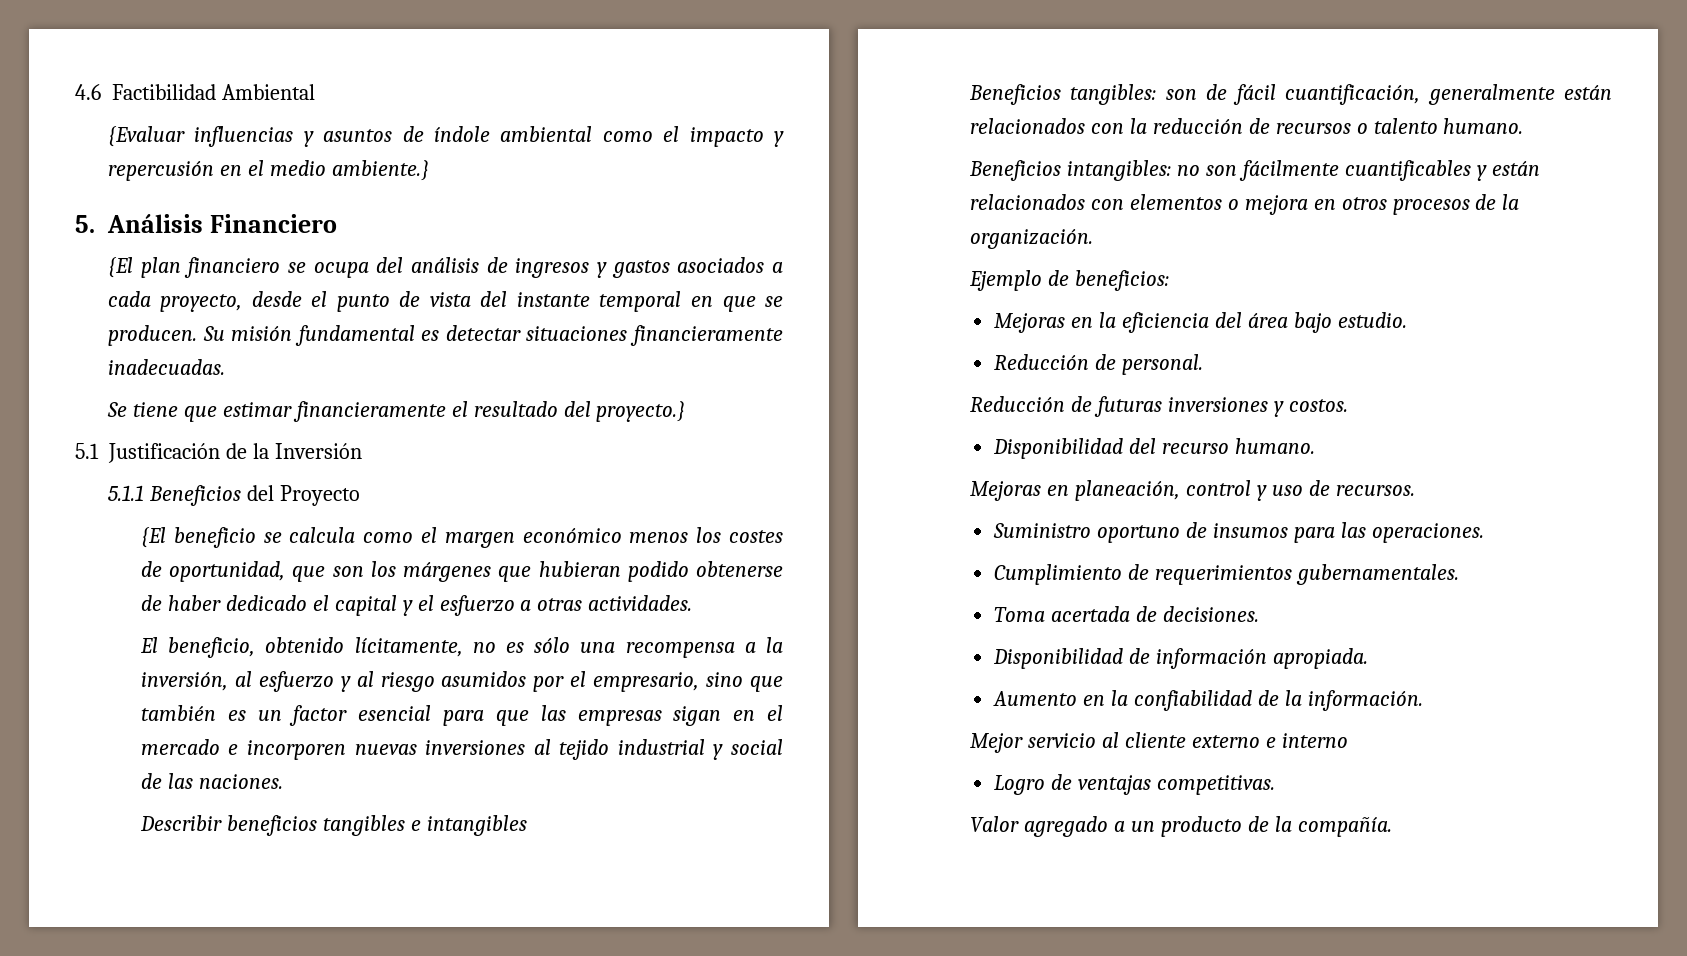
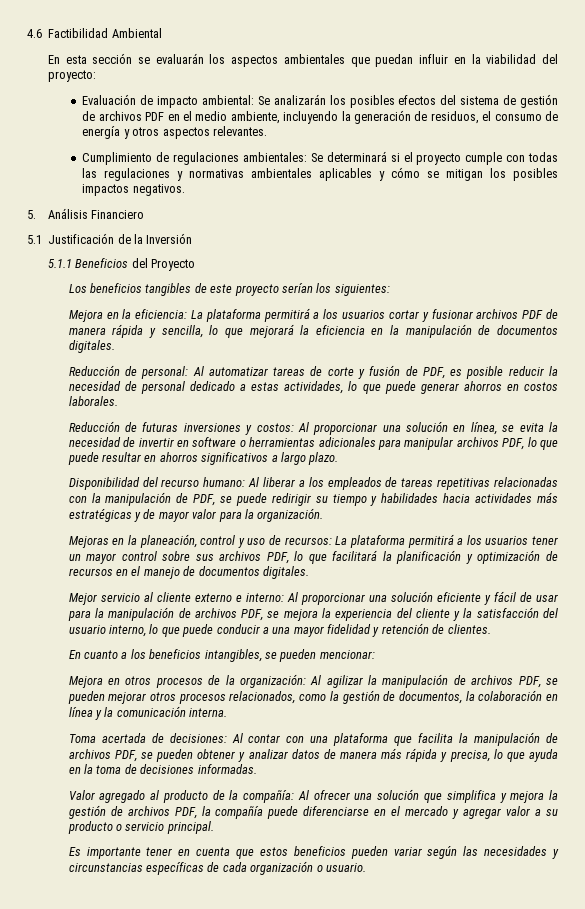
[107,126,784,147] [107,160,429,181] [75,214,337,233] [107,257,783,278] [107,291,783,312] [107,325,783,346] [107,359,225,375] [106,401,686,422] {Evaluar influencias y asuntos de índole ambiental como el impacto y repercusión en el medio ambiente.} // 5. Análisis Financiero // {El plan financiero se ocupa del análisis de ingresos y gastos asociados a cada proyecto, desde el punto de vista del instante temporal en que se producen. Su misión fundamental es detectar situaciones financieramente inadecuadas. // Se tiene que estimar financieramente el resultado del proyecto.} -> [47,53,558,67] [47,70,96,82] [82,94,558,108] [82,110,558,124] [82,126,267,139] [82,151,558,165] [82,167,559,181] [82,184,185,196] [27,208,145,219] En esta sección se evaluarán los aspectos ambientales que puedan influir en la viabilidad del proyecto: // Evaluación de impacto ambiental: Se analizarán los posibles efectos del sistema de gestión de archivos PDF en el medio ambiente, incluyendo la generación de residuos, el consumo de energía y otros aspectos relevantes. // Cumplimiento de regulaciones ambientales: Se determinará si el proyecto cumple con todas las regulaciones y normativas ambientales aplicables y cómo se mitigan los posibles impactos negativos. // 5. Análisis Financiero
[140,527,783,548] [140,561,783,582] [140,595,693,616] [139,637,784,658] [140,671,783,692] [140,705,783,726] [140,739,783,760] [140,773,283,789] [139,815,527,836] [968,84,1612,105] [969,118,1524,134] [968,160,1540,181] [969,194,1520,215] [969,229,1093,249] [968,270,1169,291] [994,312,1407,333] [994,354,1204,375] {El beneficio se calcula como el margen económico menos los costes de oportunidad, que son los márgenes que hubieran podido obtenerse de haber dedicado el capital y el esfuerzo a otras actividades. // El beneficio, obtenido lícitamente, no es sólo una recompensa a la inversión, al esfuerzo y al riesgo asumidos por el empresario, sino que también es un factor esencial para que las empresas sigan en el mercado e incorporen nuevas inversiones al tejido industrial y social de las naciones. // Describir beneficios tangibles e intangibles // Beneficios tangibles: son de fácil cuantificación, generalmente están relacionados con la reducción de recursos o talento humano. // Beneficios intangibles: no son fácilmente cuantificables y están relacionados con elementos o mejora en otros procesos de la organización. // Ejemplo de beneficios: // Mejoras en la eficiencia del área bajo estudio. // Reducción de personal. -> [68,283,390,296] [68,308,559,322] [68,324,558,338] [68,340,115,353] [68,365,558,379] [68,381,558,394] [68,396,118,406] Los beneficios tangibles de este proyecto serían los siguientes: // Mejora en la eficiencia: La plataforma permitirá a los usuarios cortar y fusionar archivos PDF de manera rápida y sencilla, lo que mejorará la eficiencia en la manipulación de documentos digitales. // Reducción de personal: Al automatizar tareas de corte y fusión de PDF, es posible reducir la necesidad de personal dedicado a estas actividades, lo que puede generar ahorros en costos laborales.
[1288,399,1348,412] [993,438,1315,459] [969,481,1069,501] costos. // Disponibilidad del recurso humano. // Mejoras en -> [256,421,558,435] [68,437,558,450] [67,452,339,465] [68,477,558,490] [68,492,558,506] [68,508,324,522] [68,535,137,548] costos: Al proporcionar una solución en línea, se evita la necesidad de invertir en software o herramientas adicionales para manipular archivos PDF, lo que puede resultar en ahorros significativos a largo plazo. // Disponibilidad del recurso humano: Al liberar a los empleados de tareas repetitivas relacionadas con la manipulación de PDF, se puede redirigir su tiempo y habilidades hacia actividades más estratégicas y de mayor valor para la organización. // Mejoras en la
[1335,485,1415,496] [993,522,1484,543] [994,564,1459,585] [994,606,1259,622] [993,648,1368,669] [993,690,1423,711] recursos. // Suministro oportuno de insumos para las operaciones. // Cumplimiento de requerimientos gubernamentales. // Toma acertada de decisiones. // Disponibilidad de información apropiada. // Aumento en la confiabilidad de la información. -> [284,534,558,548] [68,550,558,564] [68,566,309,579] recursos: La plataforma permitirá a los usuarios tener un mayor control sobre sus archivos PDF, lo que facilitará la planificación y optimización de recursos en el manejo de documentos digitales.
[1281,733,1348,748] [994,774,1275,795] interno // Logro de ventajas competitivas. -> [245,591,559,605] [67,607,558,621] [68,623,491,637] [68,649,375,662] [68,674,558,688] [67,690,558,704] [68,706,228,720] [68,732,558,746] [68,748,558,762] [68,764,257,774] interno: Al proporcionar una solución eficiente y fácil de usar para la manipulación de archivos PDF, se mejora la experiencia del cliente y la satisfacción del usuario interno, lo que puede conducir a una mayor fidelidad y retención de clientes. // En cuanto a los beneficios intangibles, se pueden mencionar: // Mejora en otros procesos de la organización: Al agilizar la manipulación de archivos PDF, se pueden mejorar otros procesos relacionados, como la gestión de documentos, la colaboración en línea y la comunicación interna. // Toma acertada de decisiones: Al contar con una plataforma que facilita la manipulación de archivos PDF, se pueden obtener y analizar datos de manera más rápida y precisa, lo que ayuda en la toma de decisiones informadas.
[1113,821,1155,832] a un -> [150,790,160,800] al
[1297,816,1392,837] compañía. -> [243,789,559,803] [68,805,559,819] [67,821,214,834] [68,846,559,859] [68,861,366,875] compañía: Al ofrecer una solución que simplifica y mejora la gestión de archivos PDF, la compañía puede diferenciarse en el mercado y agregar valor a su producto o servicio principal. // Es importante tener en cuenta que estos beneficios pueden variar según las necesidades y circunstancias específicas de cada organización o usuario.

